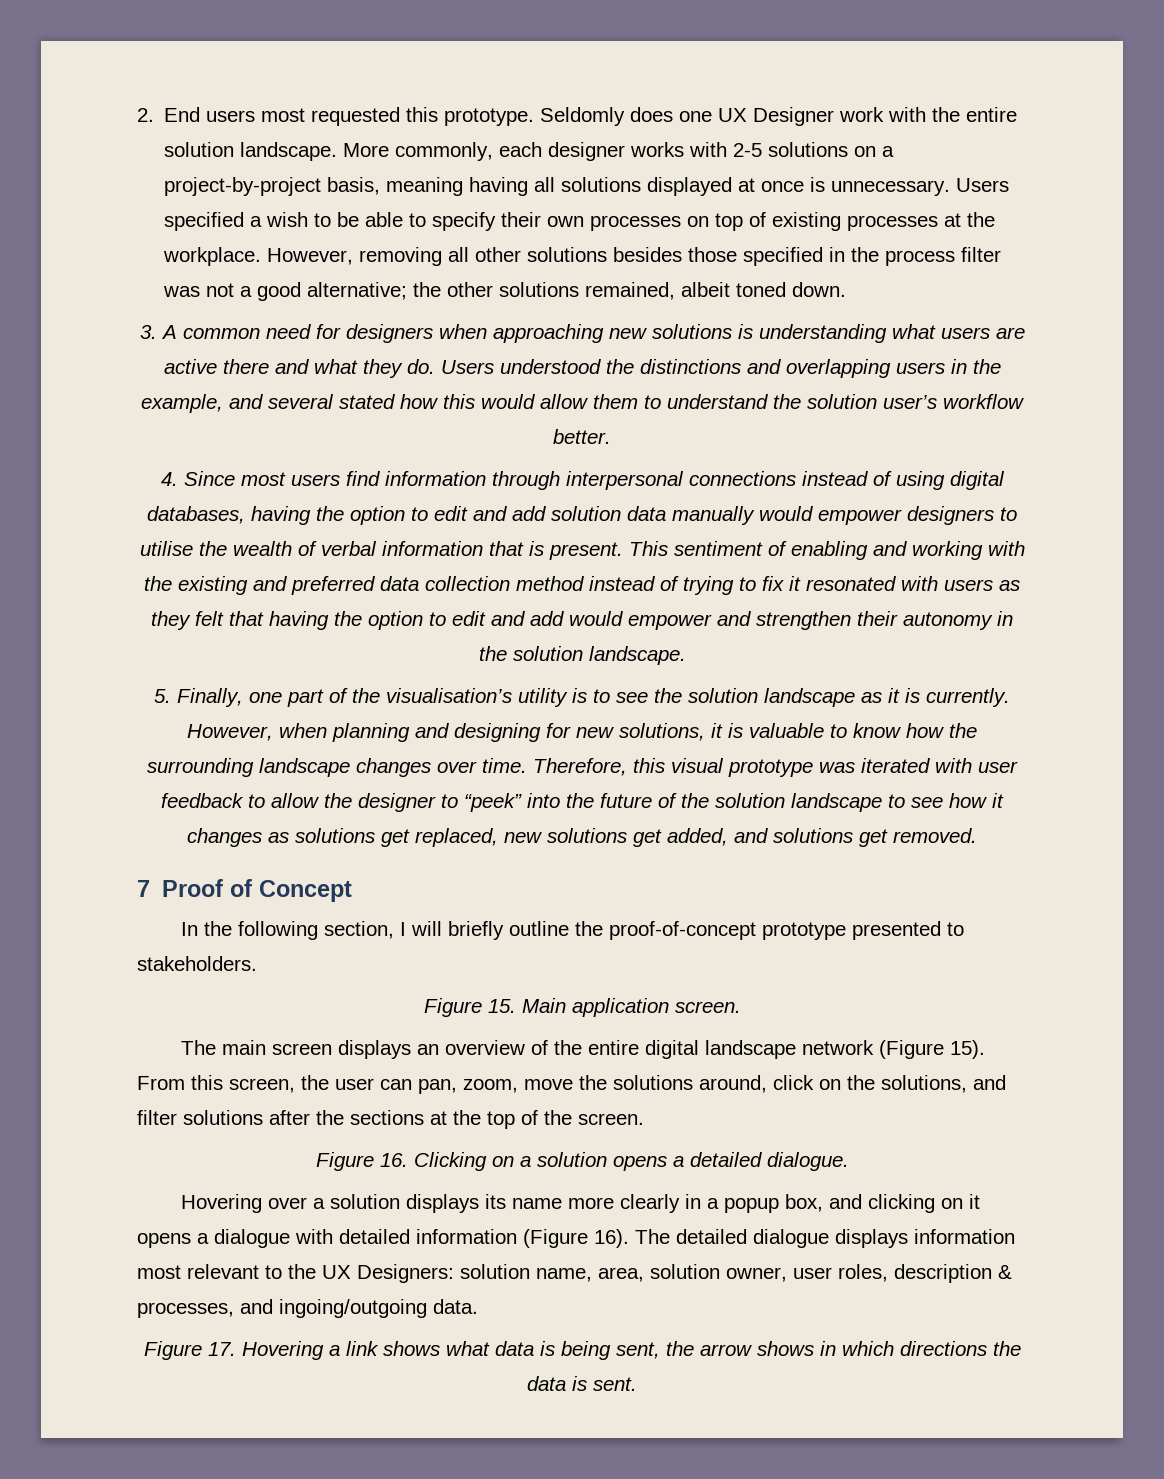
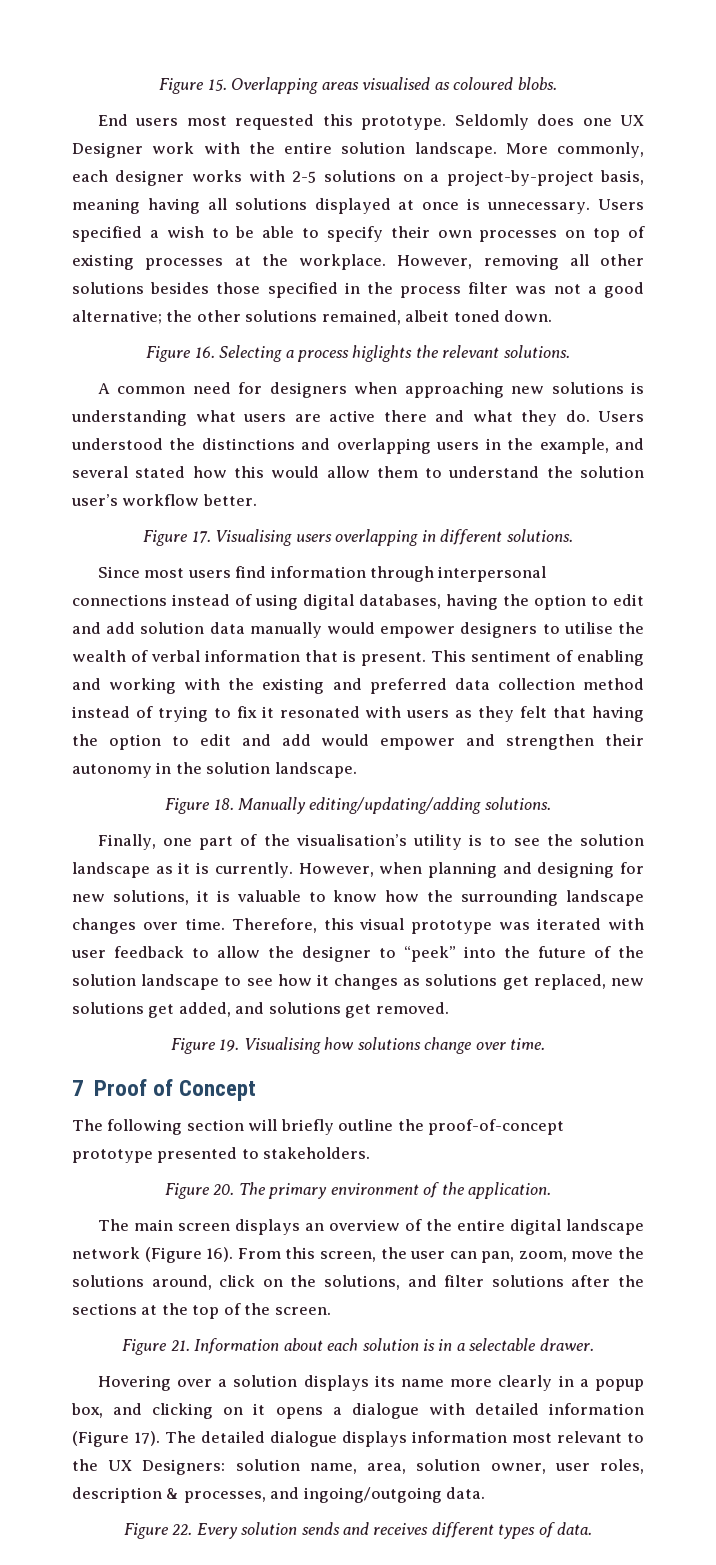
[137,108,154,122] 2. -> [159,77,557,94] Figure 15. Overlapping areas visualised as coloured blobs. //
[139,325,157,339] 3. -> [146,345,570,362] Figure 16. Selecting a process higlights the relevant solutions. //
[160,472,178,486] 4. -> [143,529,573,546] Figure 17. Visualising users overlapping in different solutions. //
[154,689,171,703] 5. -> [165,797,551,814] Figure 18. Manually editing/updating/adding solutions. //
(977, 835) none -> [170,1037,546,1054] // Figure 19. Visualising how solutions change over time.
[180,921,406,940] In the following section, I -> [72,1119,244,1135] The following section
[487,998,741,1017] 15. Main application screen. -> [213,1182,552,1199] 20. The primary environment of the application.
[949,1040,985,1059] 15). -> [206,1247,234,1262] 16).
[379,1152,849,1171] 16. Clicking on a solution opens a detailed dialogue. -> [170,1338,594,1354] 21. Information about each solution is in a selectable drawer.
[594,1229,629,1248] 16). -> [134,1431,160,1446] 17).
[207,1341,1021,1360] [527,1376,637,1391] 17. Hovering a link shows what data is being sent, the arrow shows in which directions the data is sent. -> [172,1522,593,1539] 22. Every solution sends and receives different types of data.

